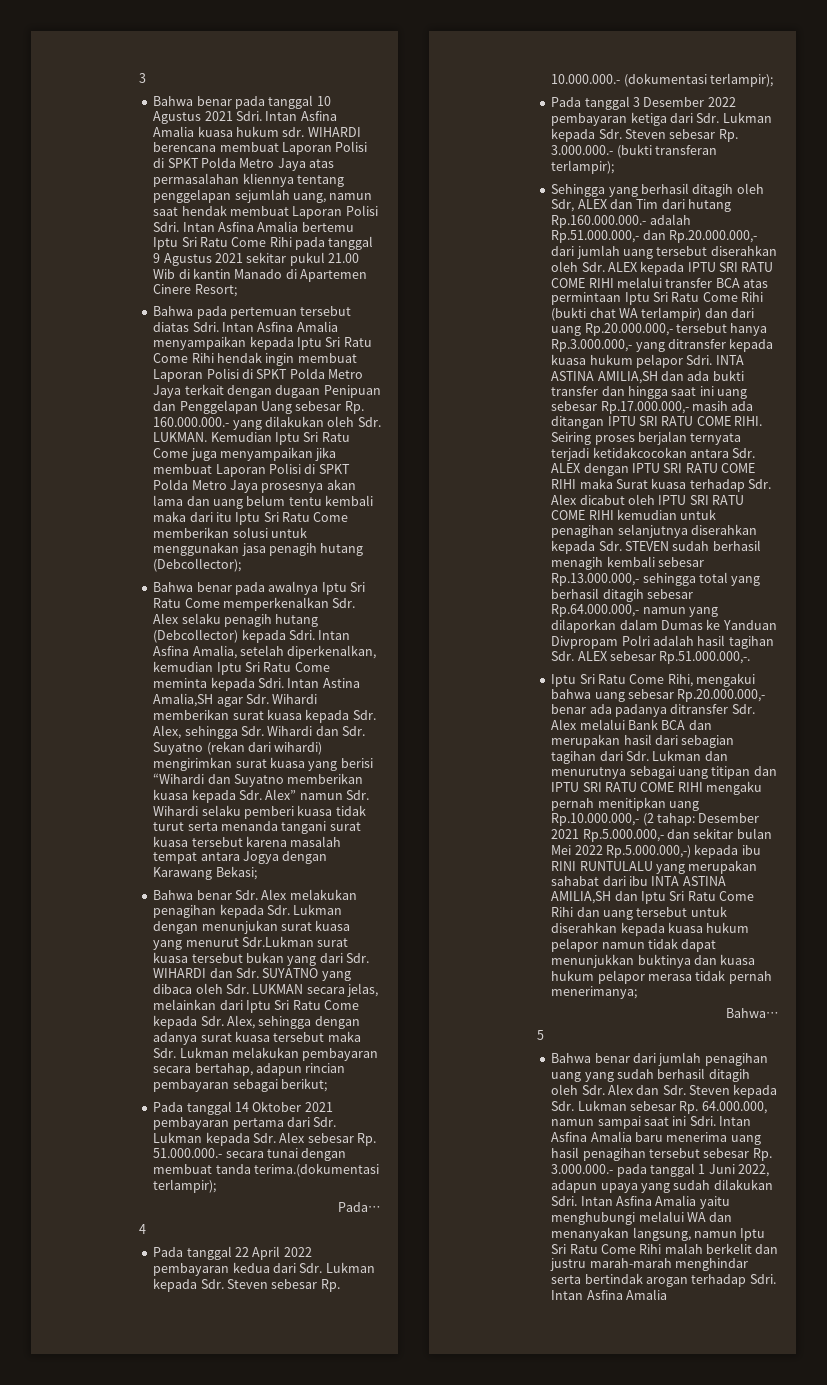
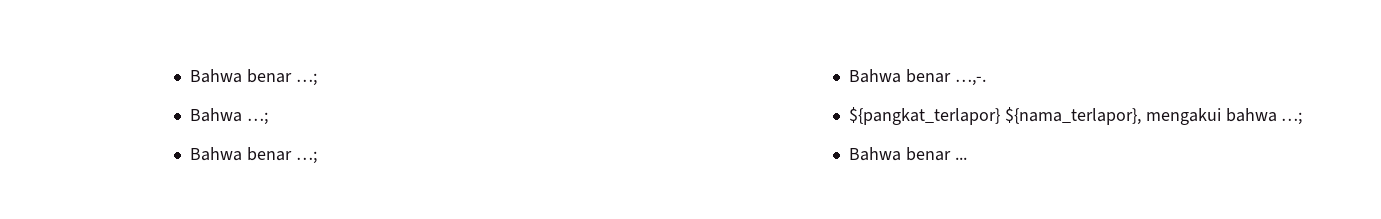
[139,73,147,83] [153,95,331,109] [153,111,337,124] [153,126,361,137] [153,141,368,155] [153,157,335,171] [153,173,344,187] [153,189,373,203] [153,205,378,219] [153,221,354,232] [153,236,374,250] [153,252,360,266] [153,268,368,282] [153,284,237,297] [153,306,352,319] [153,321,338,332] [153,336,372,350] [153,352,357,366] [153,368,364,382] [153,384,381,398] [153,400,364,414] [153,416,381,430] [153,432,350,445] [153,447,337,461] [153,463,350,477] [153,479,356,493] [153,495,374,509] [153,511,349,525] [153,527,307,538] [153,542,364,556] [153,558,242,572] [153,581,366,595] [153,597,356,611] [153,613,319,627] [153,629,351,643] [153,645,377,659] [153,661,330,675] [153,677,360,691] [153,693,318,707] [153,709,376,723] [153,725,366,739] [153,741,323,755] [153,757,373,771] [153,773,364,787] [153,789,370,803] [153,805,366,819] [153,821,361,834] [153,836,342,847] [153,851,328,864] [153,866,257,880] [153,889,357,900] [153,904,343,918] [153,920,351,934] [153,936,349,950] [153,952,370,966] [153,968,351,981] [153,983,379,997] [153,999,360,1013] [153,1015,360,1029] [153,1031,361,1045] [153,1047,379,1061] [153,1063,346,1076] [153,1078,327,1092] [153,1101,333,1115] [153,1117,337,1130] [153,1132,377,1146] [153,1148,347,1161] [153,1163,379,1177] [153,1179,217,1193] [338,1202,381,1212] [139,1224,147,1234] [153,1246,312,1260] [153,1262,375,1276] [153,1278,340,1292] [551,73,773,87] [551,96,736,110] [551,112,772,126] [551,128,738,142] [551,144,717,158] [551,160,615,174] [551,183,764,197] [551,199,732,212] [551,214,691,228] [551,230,757,243] [551,245,777,259] [551,261,774,275] [551,277,769,288] [551,292,764,305] [551,307,755,321] [551,323,768,336] [551,338,774,352] [551,354,744,368] [551,370,744,384] [551,386,748,399] [551,401,754,414] [551,416,763,429] [551,431,742,445] [551,447,756,461] [551,463,756,476] [551,478,772,492] [551,494,745,505] [551,509,717,520] [551,524,757,538] [551,540,761,554] [551,556,704,570] [551,572,761,586] [551,588,693,602] [551,604,718,617] [551,619,777,633] [551,635,774,649] [551,651,751,664] [551,673,756,687] [551,689,766,702] [551,704,755,717] [551,719,712,730] [551,734,735,748] [551,750,728,764] [551,766,777,779] [551,781,763,795] [551,797,699,811] [551,813,760,826] [551,828,772,842] [551,844,761,858] [551,860,758,874] [551,876,726,886] [551,891,755,904] [551,906,727,920] [551,922,750,936] [551,938,717,952] [551,954,756,968] [551,970,772,984] [551,986,638,999] [726,1008,779,1018] [537,1030,545,1040] [551,1052,768,1066] [551,1068,750,1082] [551,1084,778,1098] [551,1100,767,1114] [551,1116,752,1129] [551,1131,761,1145] [551,1147,772,1161] [551,1163,770,1177] [551,1179,773,1193] [551,1195,730,1209] [551,1211,733,1225] [551,1227,766,1241] [551,1243,779,1254] [550,1258,748,1271] [551,1273,776,1287] [551,1289,667,1300] 3 // Bahwa benar pada tanggal 10 Agustus 2021 Sdri. Intan Asfina Amalia kuasa hukum sdr. WIHARDI berencana membuat Laporan Polisi di SPKT Polda Metro Jaya atas permasalahan kliennya tentang penggelapan sejumlah uang, namun saat hendak membuat Laporan Polisi Sdri. Intan Asfina Amalia bertemu Iptu Sri Ratu Come Rihi pada tanggal 9 Agustus 2021 sekitar pukul 21.00 Wib di kantin Manado di Apartemen Cinere Resort; // Bahwa pada pertemuan tersebut diatas Sdri. Intan Asfina Amalia menyampaikan kepada Iptu Sri Ratu Come Rihi hendak ingin membuat Laporan Polisi di SPKT Polda Metro Jaya terkait dengan dugaan Penipuan dan Penggelapan Uang sebesar Rp. 160.000.000.- yang dilakukan oleh Sdr. LUKMAN. Kemudian Iptu Sri Ratu Come juga menyampaikan jika membuat Laporan Polisi di SPKT Polda Metro Jaya prosesnya akan lama dan uang belum tentu kembali maka dari itu Iptu Sri Ratu Come memberikan solusi untuk menggunakan jasa penagih hutang (Debcollector); // Bahwa benar pada awalnya Iptu Sri Ratu Come memperkenalkan Sdr. Alex selaku penagih hutang (Debcollector) kepada Sdri. Intan Asfina Amalia, setelah diperkenalkan, kemudian Iptu Sri Ratu Come meminta kepada Sdri. Intan Astina Amalia,SH agar Sdr. Wihardi memberikan surat kuasa kepada Sdr. Alex, sehingga Sdr. Wihardi dan Sdr. Suyatno (rekan dari wihardi) mengirimkan surat kuasa yang berisi “Wihardi dan Suyatno memberikan kuasa kepada Sdr. Alex” namun Sdr. Wihardi selaku pemberi kuasa tidak turut serta menanda tangani surat kuasa tersebut karena masalah tempat antara Jogya dengan Karawang Bekasi; // Bahwa benar Sdr. Alex melakukan penagihan kepada Sdr. Lukman dengan menunjukan surat kuasa yang menurut Sdr.Lukman surat kuasa tersebut bukan yang dari Sdr. WIHARDI dan Sdr. SUYATNO yang dibaca oleh Sdr. LUKMAN secara jelas, melainkan dari Iptu Sri Ratu Come kepada Sdr. Alex, sehingga dengan adanya surat kuasa tersebut maka Sdr. Lukman melakukan pembayaran secara bertahap, adapun rincian pembayaran sebagai berikut; // Pada tanggal 14 Oktober 2021 pembayaran pertama dari Sdr. Lukman kepada Sdr. Alex sebesar Rp. 51.000.000.- secara tunai dengan membuat tanda terima.(dokumentasi terlampir); // Pada… // 4 // Pada tanggal 22 April 2022 pembayaran kedua dari Sdr. Lukman kepada Sdr. Steven sebesar Rp. 10.000.000.- (dokumentasi terlampir); // Pada tanggal 3 Desember 2022 pembayaran ketiga dari Sdr. Lukman kepada Sdr. Steven sebesar Rp. 3.000.000.- (bukti transferan terlampir); // Sehingga yang berhasil ditagih oleh Sdr, ALEX dan Tim dari hutang Rp.160.000.000.- adalah Rp.51.000.000,- dan Rp.20.000.000,- dari jumlah uang tersebut diserahkan oleh Sdr. ALEX kepada IPTU SRI RATU COME RIHI melalui transfer BCA atas permintaan Iptu Sri Ratu Come Rihi (bukti chat WA terlampir) dan dari uang Rp.20.000.000,- tersebut hanya Rp.3.000.000,- yang ditransfer kepada kuasa hukum pelapor Sdri. INTA ASTINA AMILIA,SH dan ada bukti transfer dan hingga saat ini uang sebesar Rp.17.000.000,- masih ada ditangan IPTU SRI RATU COME RIHI. Seiring proses berjalan ternyata terjadi ketidakcocokan antara Sdr. ALEX dengan IPTU SRI RATU COME RIHI maka Surat kuasa terhadap Sdr. Alex dicabut oleh IPTU SRI RATU COME RIHI kemudian untuk penagihan selanjutnya diserahkan kepada Sdr. STEVEN sudah berhasil menagih kembali sebesar Rp.13.000.000,- sehingga total yang berhasil ditagih sebesar Rp.64.000.000,- namun yang dilaporkan dalam Dumas ke Yanduan Divpropam Polri adalah hasil tagihan Sdr. ALEX sebesar Rp.51.000.000,-. // Iptu Sri Ratu Come Rihi, mengakui bahwa uang sebesar Rp.20.000.000,- benar ada padanya ditransfer Sdr. Alex melalui Bank BCA dan merupakan hasil dari sebagian tagihan dari Sdr. Lukman dan menurutnya sebagai uang titipan dan IPTU SRI RATU COME RIHI mengaku pernah menitipkan uang Rp.10.000.000,- (2 tahap: Desember 2021 Rp.5.000.000,- dan sekitar bulan Mei 2022 Rp.5.000.000,-) kepada ibu RINI RUNTULALU yang merupakan sahabat dari ibu INTA ASTINA AMILIA,SH dan Iptu Sri Ratu Come Rihi dan uang tersebut untuk diserahkan kepada kuasa hukum pelapor namun tidak dapat menunjukkan buktinya dan kuasa hukum pelapor merasa tidak pernah menerimanya; // Bahwa… // 5 // Bahwa benar dari jumlah penagihan uang yang sudah berhasil ditagih oleh Sdr. Alex dan Sdr. Steven kepada Sdr. Lukman sebesar Rp. 64.000.000, namun sampai saat ini Sdri. Intan Asfina Amalia baru menerima uang hasil penagihan tersebut sebesar Rp. 3.000.000.- pada tanggal 1 Juni 2022, adapun upaya yang sudah dilakukan Sdri. Intan Asfina Amalia yaitu menghubungi melalui WA dan menanyakan langsung, namun Iptu Sri Ratu Come Rihi malah berkelit dan justru marah-marah menghindar serta bertindak arogan terhadap Sdri. Intan Asfina Amalia -> [189,69,317,86] [189,108,268,125] [189,147,317,164] [848,69,986,86] [848,107,1303,125] [848,147,967,161] Bahwa benar …; // Bahwa …; // Bahwa benar …; // Bahwa benar …,-. // ${pangkat_terlapor} ${nama_terlapor}, mengakui bahwa …; // Bahwa benar ...

